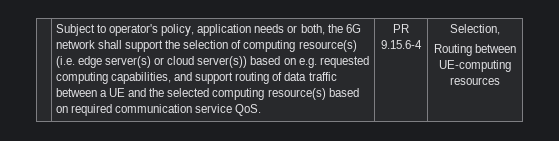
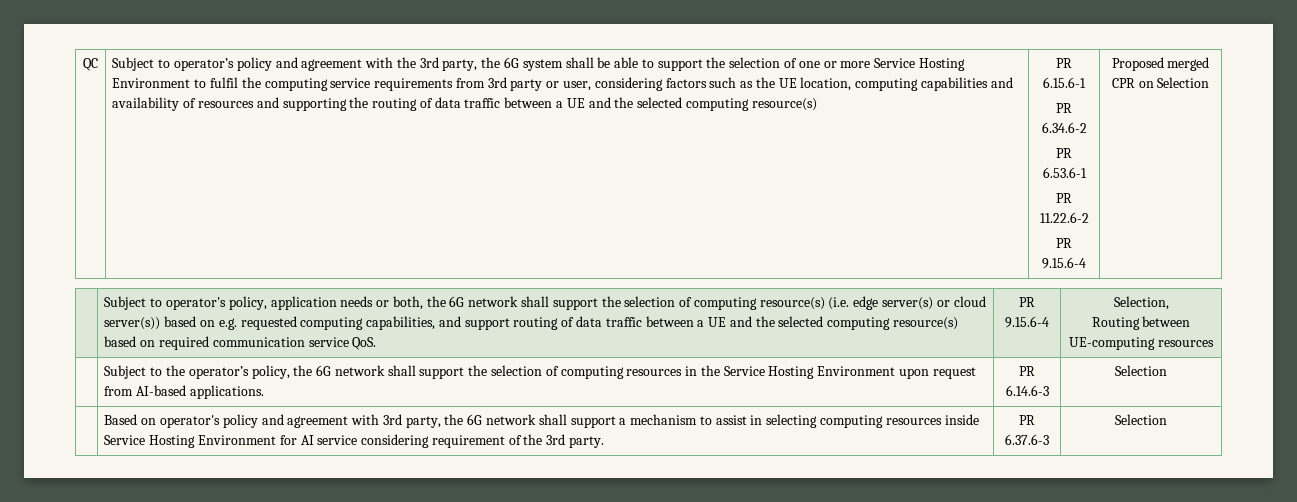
(55, 30) none -> [83,58,98,71] [112,57,965,71] [112,77,1013,91] [112,97,817,111] [1056,58,1072,68] [1043,77,1086,88] [1056,103,1072,113] [1041,122,1087,133] [1056,148,1072,158] [1042,167,1087,178] [1056,193,1072,203] [1039,212,1089,223] [1056,238,1072,248] [1042,257,1086,269] [1111,57,1210,71] [1111,77,1210,88] QC | Subject to operator’s policy and agreement with the 3rd party, the 6G system shall be able to support the selection of one or more Service Hosting Environment to fulfil the computing service requirements from 3rd party or user, considering factors such as the UE location, computing capabilities and availability of resources and supporting the routing of data traffic between a UE and the selected computing resource(s) | PR 6.15.6-1 // PR 6.34.6-2 // PR 6.53.6-1 // PR 11.22.6-2 // PR 9.15.6-4 | Proposed merged CPR on Selection //
(500, 81) none -> [104,365,976,379] [104,385,265,399] [1019,366,1035,376] [1005,385,1049,396] [1115,365,1167,376] [104,414,979,428] [104,434,605,448] [1019,415,1035,425] [1005,434,1049,445] [1115,414,1167,425] // | Subject to the operator’s policy, the 6G network shall support the selection of computing resources in the Service Hosting Environment upon request from AI-based applications. | PR 6.14.6-3 | Selection // | Based on operator's policy and agreement with 3rd party, the 6G network shall support a mechanism to assist in selecting computing resources inside Service Hosting Environment for AI service considering requirement of the 3rd party. | PR 6.37.6-3 | Selection

